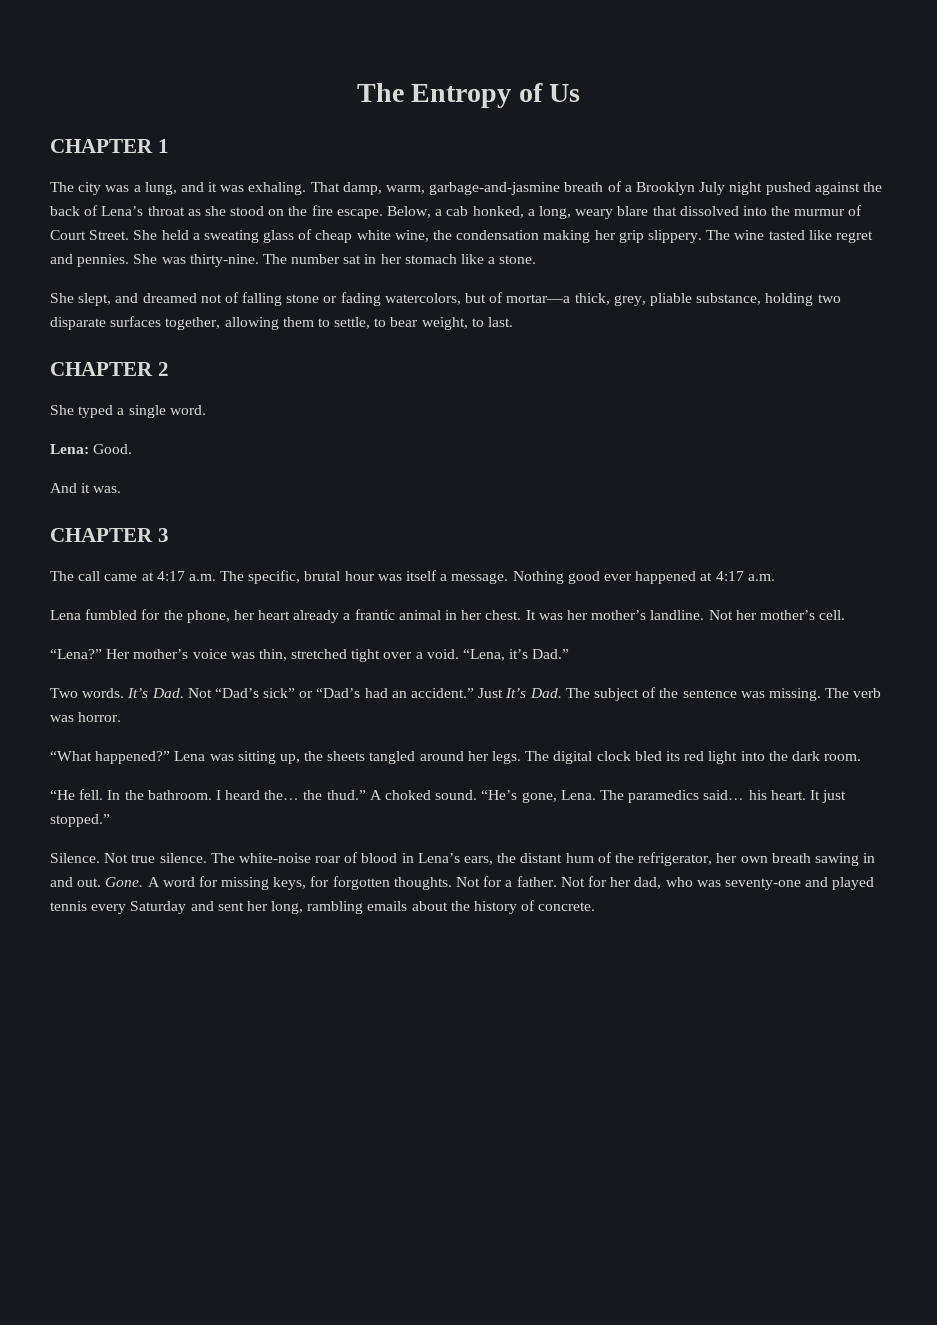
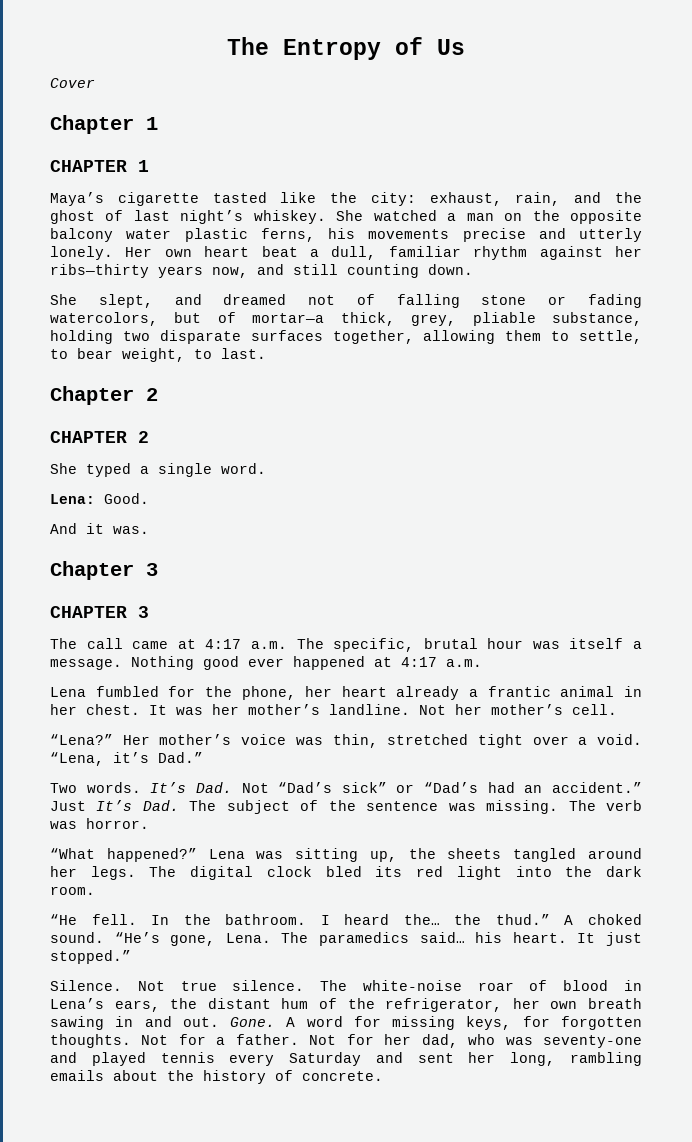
(581, 93) none -> [50,78,95,88] [50,115,158,134] // Cover // Chapter 1
[50,181,882,195] [50,205,863,219] [50,229,873,243] [50,254,537,267] The city was a lung, and it was exhaling. That damp, warm, garbage-and-jasmine breath of a Brooklyn July night pushed against the back of Lena’s throat as she stood on the fire escape. Below, a cab honked, a long, weary blare that dissolved into the murmur of Court Street. She held a sweating glass of cheap white wine, the condensation making her grip slippery. The wine tasted like regret and pennies. She was thirty-nine. The number sat in her stomach like a stone. -> [50,192,642,206] [50,210,642,224] [50,228,642,242] [50,246,642,260] [50,264,473,278] Maya’s cigarette tasted like the city: exhaust, rain, and the ghost of last night’s whiskey. She watched a man on the opposite balcony water plastic ferns, his movements precise and utterly lonely. Her own heart beat a dull, familiar rhythm against her ribs—thirty years now, and still counting down.
(514, 322) none -> [50,386,158,405] // Chapter 2
(122, 489) none -> [50,561,158,580] // Chapter 3

